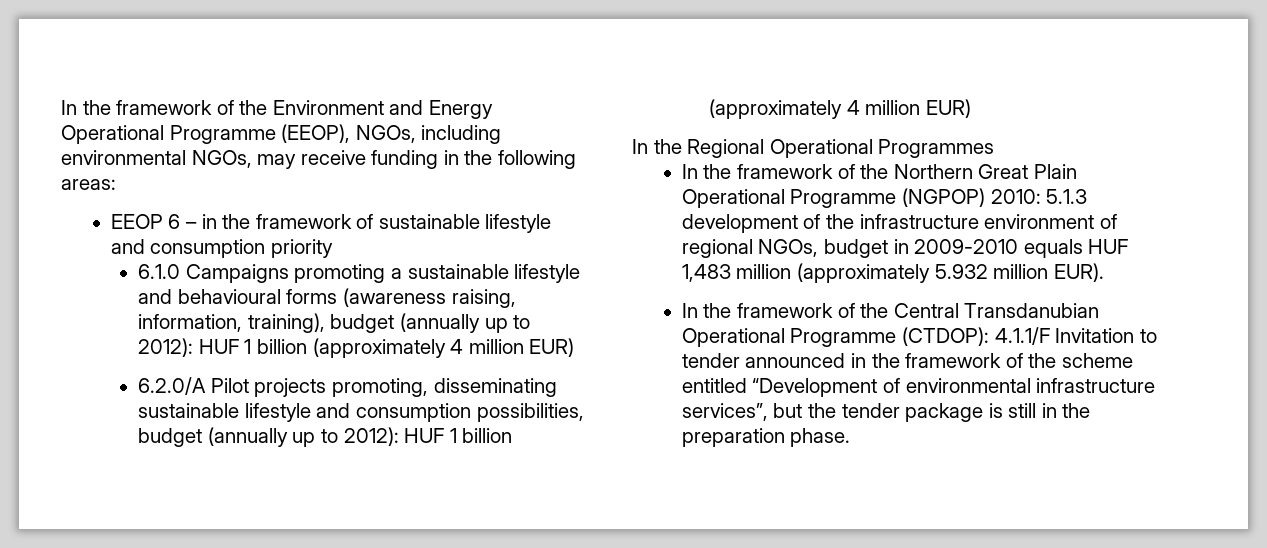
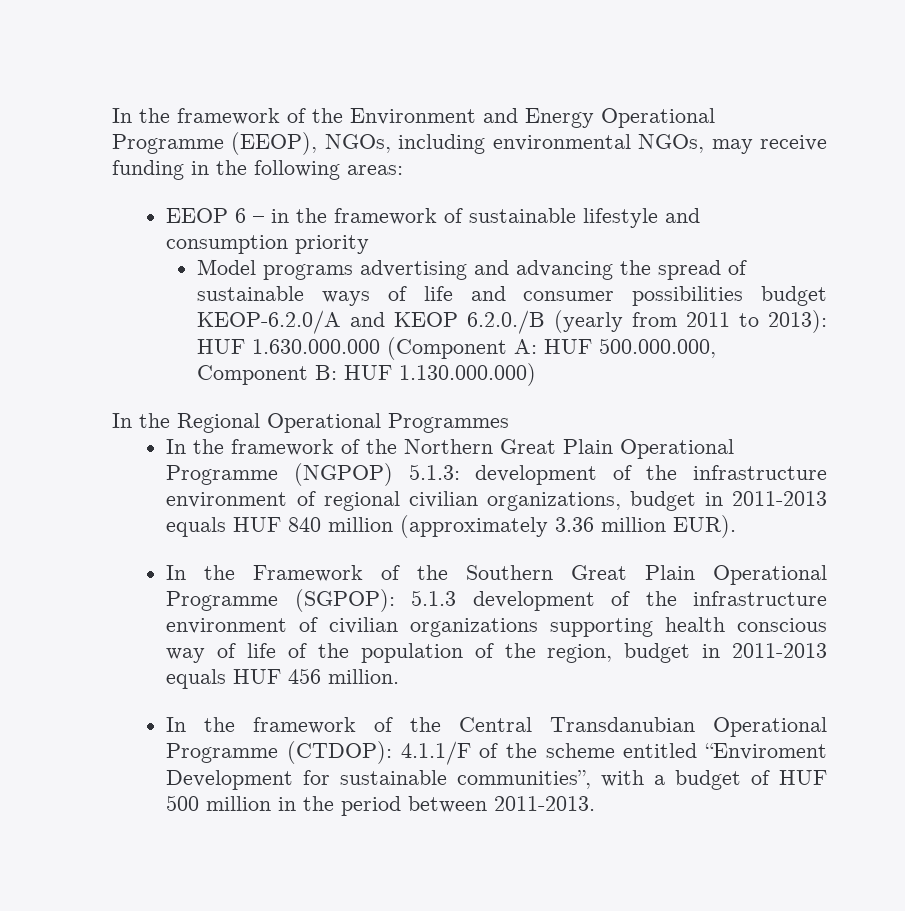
[138,264,581,283] [138,288,516,308] [138,313,531,333] [138,338,575,358] [138,377,557,397] [138,403,584,422] [138,427,513,447] [709,99,971,119] 6.1.0 Campaigns promoting a sustainable lifestyle and behavioural forms (awareness raising, information, training), budget (annually up to 2012): HUF 1 billion (approximately 4 million EUR) // 6.2.0/A Pilot projects promoting, disseminating sustainable lifestyle and consumption possibilities, budget (annually up to 2012): HUF 1 billion (approximately 4 million EUR) -> [197,259,748,280] [197,286,828,306] [197,310,828,334] [197,337,717,360] [197,363,537,386] Model programs advertising and advancing the spread of sustainable ways of life and consumer possibilities budget KEOP-6.2.0/A and KEOP 6.2.0./B (yearly from 2011 to 2013): HUF 1.630.000.000 (Component A: HUF 500.000.000, Component B: HUF 1.130.000.000)
[990,189,1041,204] 2010: -> [408,464,827,485] [166,491,827,511] [166,515,737,538] [166,565,827,585] [166,589,395,612] 5.1.3: development of the infrastructure environment of regional civilian organizations, budget in 2011-2013 equals HUF 840 million (approximately 3.36 million EUR). // In the Framework of the Southern Great Plain Operational Programme (SGPOP):
[681,239,1129,258] [681,263,1104,283] regional NGOs, budget in 2009-2010 equals HUF 1,483 million (approximately 5.932 million EUR). -> [329,617,827,637] [166,643,827,663] [166,668,400,689] civilian organizations supporting health conscious way of life of the population of the region, budget in 2011-2013 equals HUF 456 million.
[1055,328,1157,343] [681,353,1133,368] [681,378,1156,397] [681,403,1091,422] [681,428,851,447] Invitation to tender announced in the framework of the scheme entitled “Development of environmental infrastructure services”, but the tender package is still in the preparation phase. -> [479,743,827,760] [166,770,828,790] [166,795,596,816] of the scheme entitled “Enviroment Development for sustainable communities”, with a budget of HUF 500 million in the period between 2011-2013.

